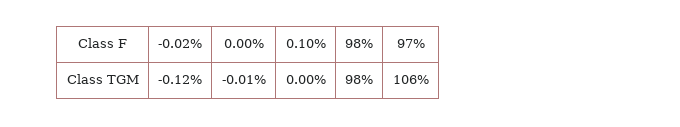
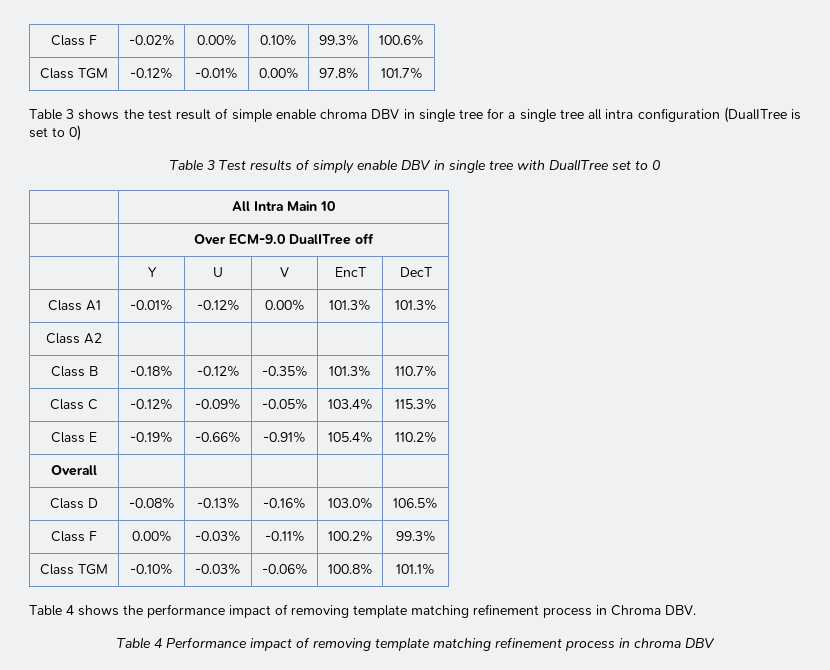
[345,39,373,48] [396,39,425,48] 98% | 97% -> [318,34,359,46] [379,34,424,46] 99.3% | 100.6%
[345,75,373,84] [392,75,429,84] 98% | 106% -> [318,67,359,79] [380,67,423,79] [29,107,802,123] [29,125,81,141] [170,159,660,174] [232,201,335,211] [194,233,374,245] [147,267,157,277] [213,267,223,277] [280,267,289,277] [334,267,366,277] [399,267,432,277] [47,300,101,311] [130,299,173,311] [196,299,240,311] [264,299,305,311] [329,299,371,311] [394,299,437,311] [46,333,102,344] [50,366,98,377] [130,365,173,377] [196,365,240,377] [261,365,308,377] [329,365,371,377] [394,365,437,377] [50,399,98,410] [130,398,173,410] [195,398,241,410] [261,398,308,410] [327,398,373,410] [394,398,437,410] [51,432,97,443] [130,431,173,443] [195,431,241,443] [263,431,306,443] [327,431,373,443] [394,431,437,443] [51,465,97,476] [50,498,98,509] [128,497,175,509] [196,497,240,509] [263,497,306,509] [327,497,373,509] [393,497,438,509] [51,531,97,542] [131,530,172,542] [195,530,241,542] [264,530,305,542] [327,530,373,542] [395,530,436,542] [40,564,108,575] [130,563,173,575] [195,563,241,575] [261,563,308,575] [327,563,373,575] [396,563,435,575] [29,604,696,618] [116,637,715,651] 97.8% | 101.7% // Table 3 shows the test result of simple enable chroma DBV in single tree for a single tree all intra configuration (DualITree is set to 0) // Table 3 Test results of simply enable DBV in single tree with DualITree set to 0 // | All Intra Main 10 // | Over ECM-9.0 DualITree off // | Y | U | V | EncT | DecT // Class A1 | -0.01% | -0.12% | 0.00% | 101.3% | 101.3% // Class A2 | | | | | // Class B | -0.18% | -0.12% | -0.35% | 101.3% | 110.7% // Class C | -0.12% | -0.09% | -0.05% | 103.4% | 115.3% // Class E | -0.19% | -0.66% | -0.91% | 105.4% | 110.2% // Overall | | | | | // Class D | -0.08% | -0.13% | -0.16% | 103.0% | 106.5% // Class F | 0.00% | -0.03% | -0.11% | 100.2% | 99.3% // Class TGM | -0.10% | -0.03% | -0.06% | 100.8% | 101.1% // Table 4 shows the performance impact of removing template matching refinement process in Chroma DBV. // Table 4 Performance impact of removing template matching refinement process in chroma DBV

